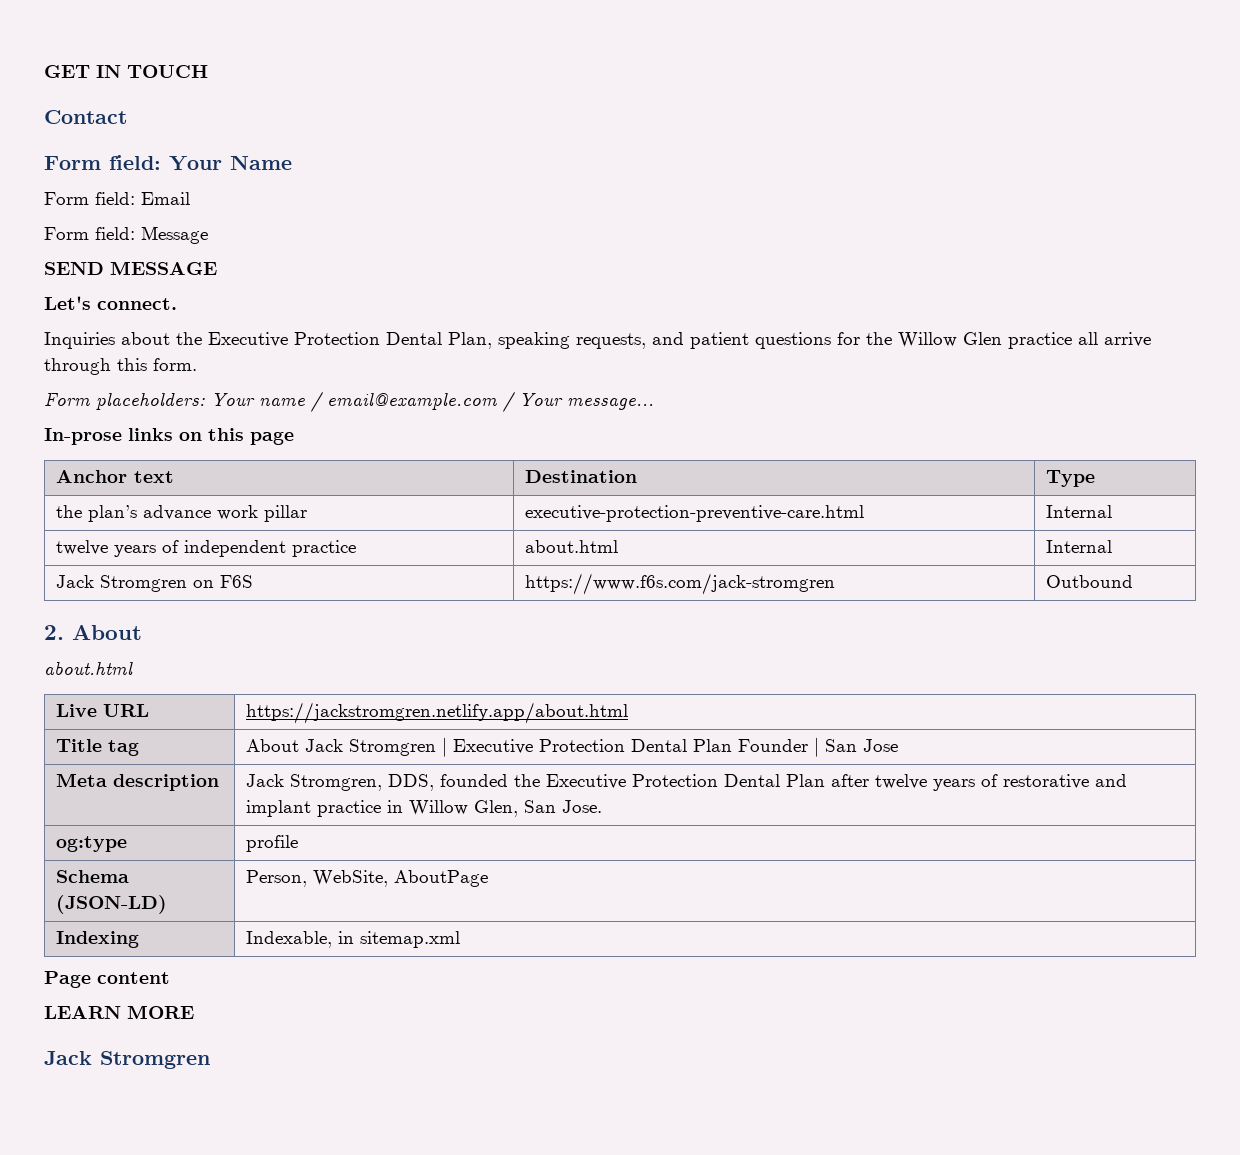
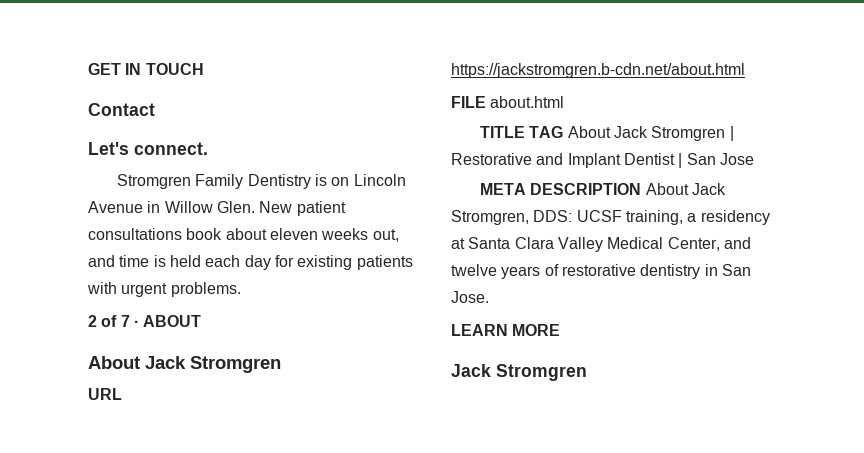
[44,155,292,171] [44,192,190,205] [44,226,208,244] [44,261,217,275] [44,296,177,310] [44,332,1151,349] [44,358,197,375] [44,391,654,412] [44,428,294,445] [56,470,175,483] [525,470,638,483] [1046,470,1096,487] [56,505,308,522] [525,505,865,522] [1046,505,1113,518] [56,540,357,557] [525,540,619,553] [1046,540,1113,553] [56,575,254,592] [525,573,836,595] [1046,575,1134,588] [44,625,142,640] [44,661,133,675] [56,704,150,717] [246,702,629,724] [56,739,140,756] [246,737,899,757] [56,773,220,791] [246,774,1128,791] [246,800,603,817] [56,836,128,852] [246,835,299,852] [56,870,130,883] [56,895,168,914] [246,870,489,887] [56,931,140,948] [246,931,461,948] [44,971,170,988] Form field: Your Name // Form field: Email // Form field: Message // SEND MESSAGE // Let's connect. // Inquiries about the Executive Protection Dental Plan, speaking requests, and patient questions for the Willow Glen practice all arrive through this form. // Form placeholders: Your name / email@example.com / Your message... // In-prose links on this page // Anchor text | Destination | Type // the plan’s advance work pillar | executive-protection-preventive-care.html | Internal // twelve years of independent practice | about.html | Internal // Jack Stromgren on F6S | https://www.f6s.com/jack-stromgren | Outbound // 2. About // about.html // Live URL | https://jackstromgren.netlify.app/about.html // Title tag | About Jack Stromgren | Executive Protection Dental Plan Founder | San Jose // Meta description | Jack Stromgren, DDS, founded the Executive Protection Dental Plan after twelve years of restorative and implant practice in Willow Glen, San Jose. // og:type | profile // Schema (JSON-LD) | Person, WebSite, AboutPage // Indexing | Indexable, in sitemap.xml // Page content -> [88,142,208,155] [117,174,406,189] [88,201,346,216] [88,228,399,242] [88,255,413,270] [87,282,241,297] [88,315,202,327] [88,356,281,373] [88,388,122,400] [451,63,745,78] [451,96,565,108] [480,126,734,141] [451,153,754,168] [480,183,727,195] [451,210,770,225] [451,237,751,252] [451,264,751,279] [451,291,489,303] Let's connect. // Stromgren Family Dentistry is on Lincoln Avenue in Willow Glen. New patient consultations book about eleven weeks out, and time is held each day for existing patients with urgent problems. // 2 of 7 · ABOUT // About Jack Stromgren // URL https://jackstromgren.b-cdn.net/about.html // FILE about.html // TITLE TAG About Jack Stromgren | Restorative and Implant Dentist | San Jose // META DESCRIPTION About Jack Stromgren, DDS: UCSF training, a residency at Santa Clara Valley Medical Center, and twelve years of restorative dentistry in San Jose.

